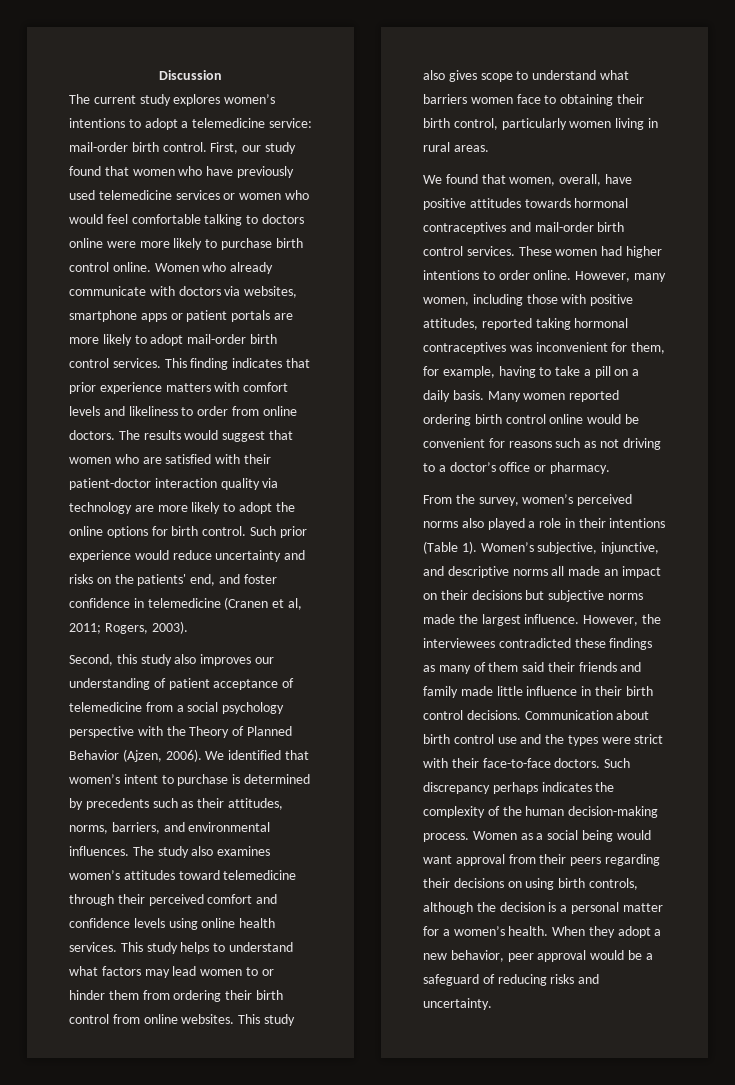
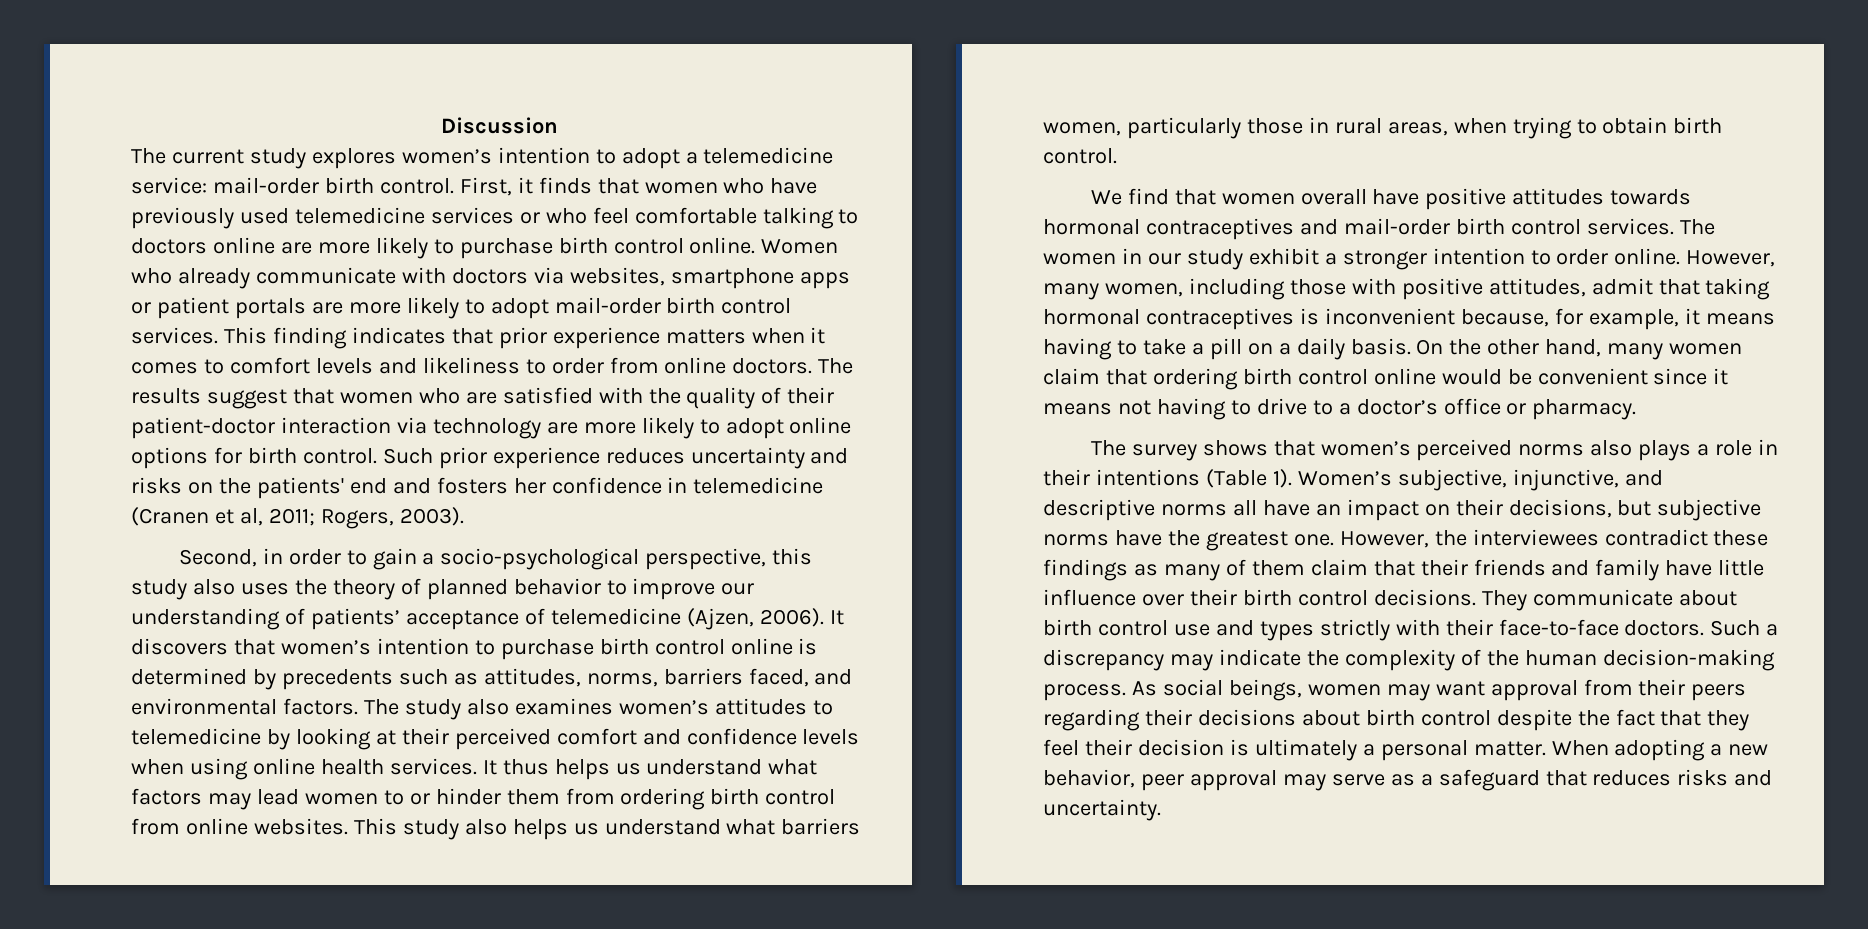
[69,118,125,128] intentions -> [497,147,590,164] intention
[242,142,296,154] [69,166,101,176] our study found -> [517,177,592,194] it finds
[239,190,309,200] [69,214,103,224] women who would -> [545,208,587,224] who
[106,241,136,248] were -> [280,242,312,254] are
[214,382,240,392] with -> [751,327,826,344] [131,359,224,374] when it comes to
[184,430,219,440] would -> (201, 396) none
(241, 459) none -> [648,387,782,409] the quality of
[220,478,260,490] quality -> (391, 425) none
[275,502,295,512] the -> (784, 428) none
[134,550,212,560] would reduce -> [605,448,685,464] reduces
[190,574,277,586] end, and foster -> [349,477,546,494] end and fosters her
[116,654,252,666] this study also improves -> [262,548,813,570] [131,578,716,600] in order to gain a socio-psychological perspective, this study also uses the theory of planned behavior to improve
[168,678,210,690] patient -> [310,608,400,630] patients’
[145,702,285,714] [69,726,292,738] [69,749,309,762] [69,774,229,786] from a social psychology perspective with the Theory of Planned Behavior (Ajzen, 2006). We identified that women’s intent to purchase -> [686,608,844,630] [131,638,793,660] (Ajzen, 2006). It discovers that women’s intention to purchase birth control online
[197,798,225,808] their -> (478, 679) none
[111,822,160,834] barriers, -> [663,668,809,687] barriers faced,
[69,846,129,856] influences. -> [282,698,358,715] factors.
[178,870,297,880] [69,894,114,906] toward telemedicine through -> [812,700,833,715] [131,728,396,750] to telemedicine by looking at
(165, 923) none -> [131,759,184,775] when
[120,942,226,954] This study helps to -> [482,759,641,780] It thus helps us
[225,990,253,1000] their -> (706, 799) none
[448,70,629,82] [423,94,644,106] [423,118,658,130] [423,142,489,152] [423,174,602,186] gives scope to understand what barriers women face to obtaining their birth control, particularly women living in rural areas. // We found that women, overall, -> [512,818,861,840] [1043,117,1723,139] [1043,148,1117,164] [1090,188,1367,205] helps us understand what barriers women, particularly those in rural areas, when trying to obtain birth control. // We find that women overall
[518,246,662,258] [423,270,479,280] These women had higher intentions -> [1679,219,1715,235] [1043,248,1525,270] The women in our study exhibit a stronger intention
[481,318,532,330] reported -> [1591,278,1700,295] admit that
[509,342,666,354] [423,366,495,378] was inconvenient for them, for example, -> [1299,308,1775,330] is inconvenient because, for example, it means
[487,390,620,402] Many women reported -> [1416,339,1743,360] [1043,368,1147,385] On the other hand, many women claim that
[488,438,661,450] for reasons such as not driving -> [1653,368,1729,385] [1043,398,1307,420] since it means not having to drive
[423,494,519,506] From the survey, -> [1090,440,1315,461] The survey shows that
[487,518,525,530] played -> [1638,440,1692,461] plays
[568,566,601,576] made -> [1262,500,1310,516] have
[471,590,522,600] decisions -> [1508,499,1612,518] decisions,
[423,614,580,626] made the largest influence. -> [1114,530,1334,551] have the greatest one.
[498,638,571,648] contradicted -> [1604,529,1708,546] contradict
[522,662,545,672] said -> [1310,559,1415,576] claim that
[460,686,493,696] made -> [1665,560,1713,576] have
[581,686,592,696] in -> [1141,594,1184,606] over
[524,710,613,720] Communication -> [1481,589,1673,611] They communicate
[545,734,664,746] the types were strict -> [1259,619,1390,641] types strictly
[423,782,592,794] discrepancy perhaps indicates -> [1766,624,1779,636] [1043,649,1301,671] a discrepancy may indicate
[472,830,651,842] Women as a social being would -> [1131,679,1430,701] As social beings, women may
[507,878,638,890] [423,902,496,914] on using birth controls, although the -> [1301,709,1750,731] [1043,739,1132,756] about birth control despite the fact that they feel their
(557, 907) none -> [1254,739,1357,761] ultimately
[622,903,663,912] [423,926,651,938] matter for a women’s health. When they adopt -> [1473,739,1706,761] matter. When adopting
[590,950,653,960] [423,974,547,986] would be a safeguard of reducing -> [1282,769,1672,791] may serve as a safeguard that reduces

